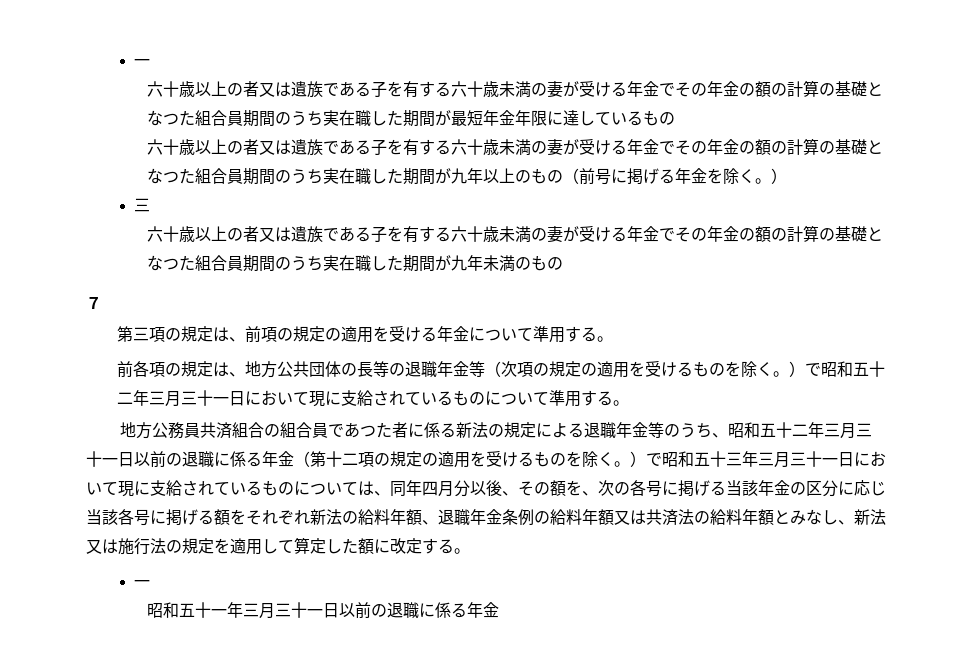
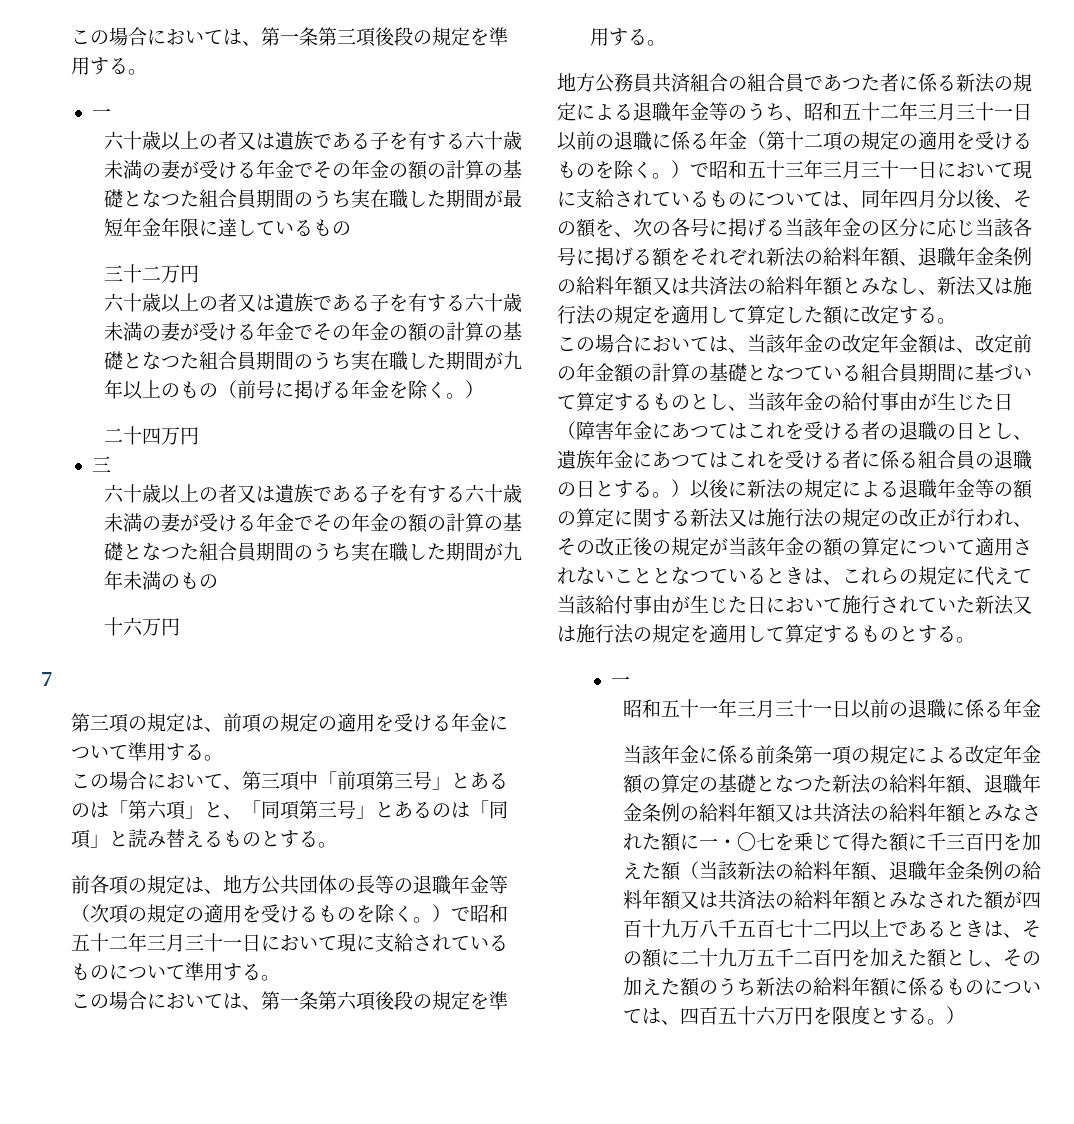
(134, 62) none -> [71,27,509,47] [71,57,148,75] この場合においては、第一条第三項後段の規定を準用する。 //
(676, 118) none -> [104,264,200,283] // 三十二万円
(788, 176) none -> [104,426,200,445] // 二十四万円
(564, 263) none -> [104,617,181,636] // 十六万円
(613, 339) none -> [71,771,509,791] [71,800,509,820] [71,829,338,849] // この場合において、第三項中「前項第三号」とあるのは「第六項」と、「同項第三号」とあるのは「同項」と読み替えるものとする。
(629, 403) none -> [71,991,509,1011] [590,28,667,46] // この場合においては、第一条第六項後段の規定を準用する。
(470, 551) none -> [557,334,1032,354] [557,363,1032,383] [557,392,1013,412] [557,421,1032,441] [557,450,1032,470] [557,479,1033,499] [557,508,1032,528] [557,537,1032,557] [557,566,1032,586] [557,595,1032,615] [557,624,975,644] // この場合においては、当該年金の改定年金額は、改定前の年金額の計算の基礎となつている組合員期間に基づいて算定するものとし、当該年金の給付事由が生じた日（障害年金にあつてはこれを受ける者の退職の日とし、遺族年金にあつてはこれを受ける者に係る組合員の退職の日とする。）以後に新法の規定による退職年金等の額の算定に関する新法又は施行法の規定の改正が行われ、その改正後の規定が当該年金の額の算定について適用されないこととなつているときは、これらの規定に代えて当該給付事由が生じた日において施行されていた新法又は施行法の規定を適用して算定するものとする。
(500, 610) none -> [623,745,1042,765] [623,774,1042,794] [623,803,1042,823] [623,832,1042,852] [623,861,1042,881] [623,890,1042,910] [623,919,1042,939] [623,948,1042,968] [623,977,1042,997] [623,1006,966,1025] // 当該年金に係る前条第一項の規定による改定年金額の算定の基礎となつた新法の給料年額、退職年金条例の給料年額又は共済法の給料年額とみなされた額に一・〇七を乗じて得た額に千三百円を加えた額（当該新法の給料年額、退職年金条例の給料年額又は共済法の給料年額とみなされた額が四百十九万八千五百七十二円以上であるときは、その額に二十九万五千二百円を加えた額とし、その加えた額のうち新法の給料年額に係るものについては、四百五十六万円を限度とする。）

